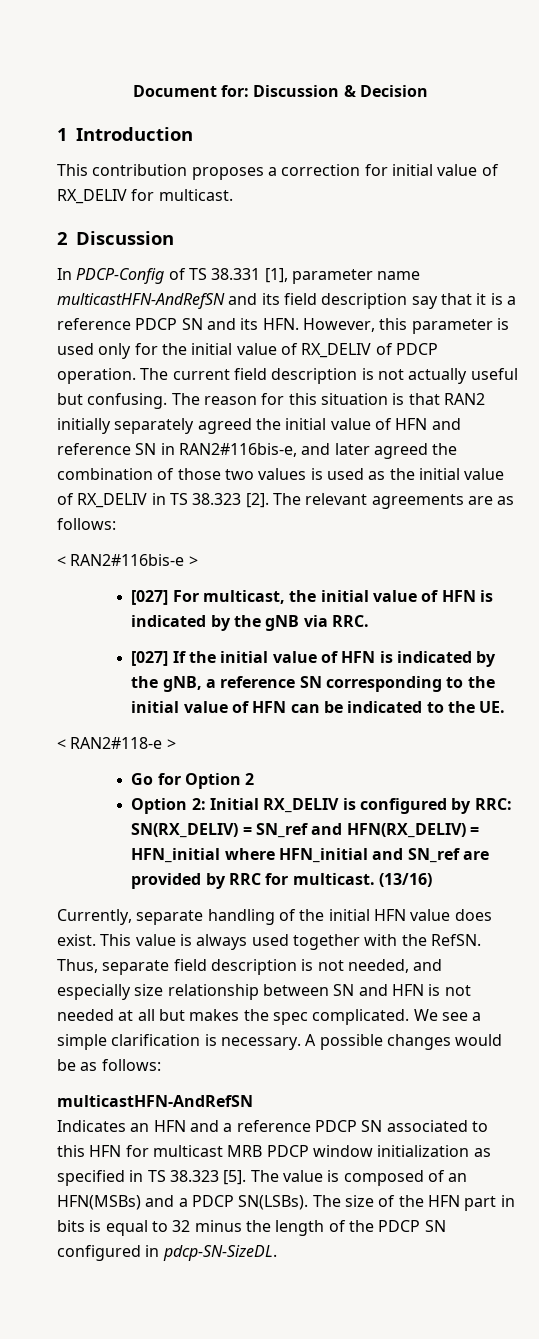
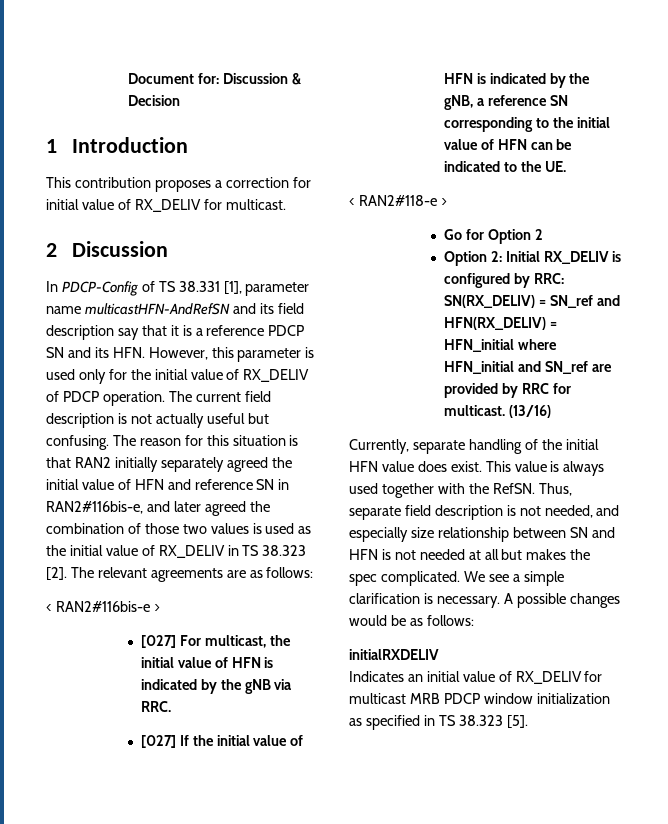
[57,1095,253,1107] multicastHFN-AndRefSN -> [349,649,439,660] initialRXDELIV
[153,1120,488,1132] [57,1145,122,1157] HFN and a reference PDCP SN associated to this HFN -> [426,671,582,684] initial value of RX_DELIV
[250,1170,468,1186] [57,1195,515,1211] [57,1220,446,1236] [57,1245,277,1261] The value is composed of an HFN(MSBs) and a PDCP SN(LSBs). The size of the HFN part in bits is equal to 32 minus the length of the PDCP SN configured in pdcp-SN-SizeDL. -> (528, 721) none

